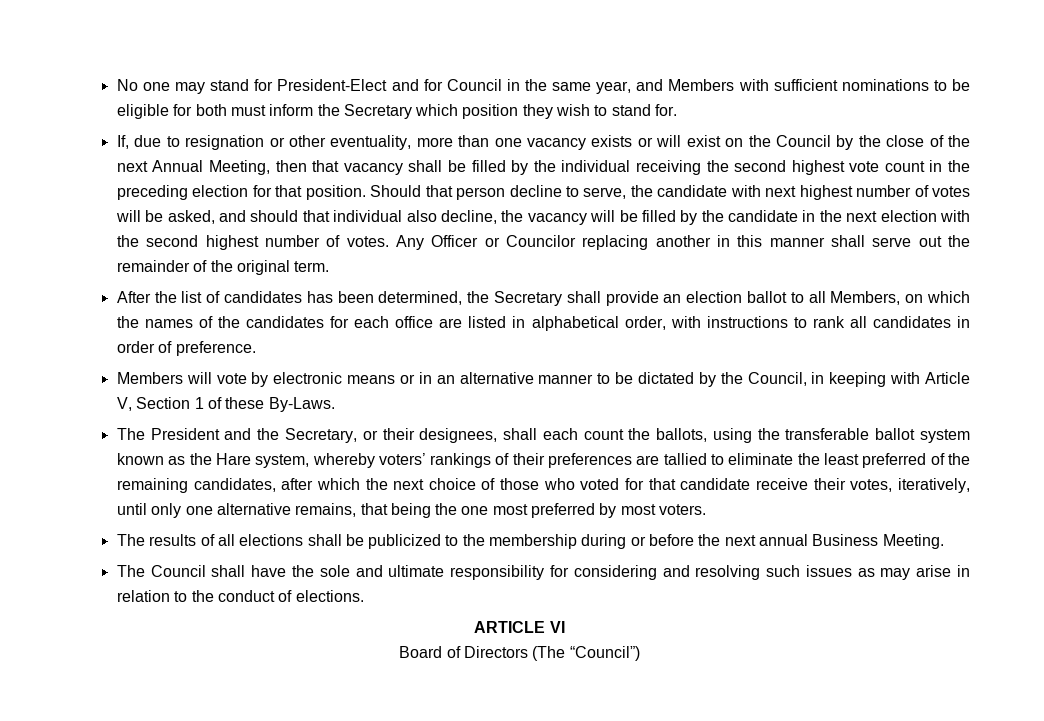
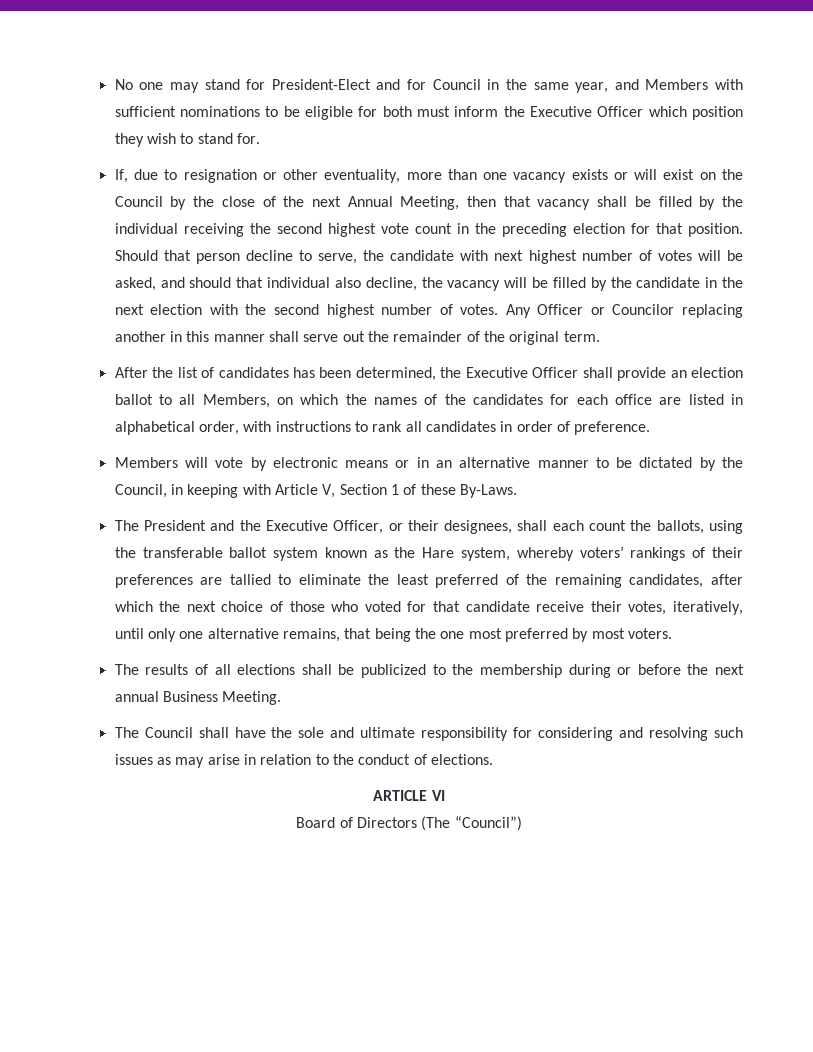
[343,104,412,119] Secretary -> [530,106,644,117] Executive Officer
[494,291,563,306] Secretary -> [465,367,579,378] Executive Officer
[284,428,357,443] Secretary, -> [265,520,384,534] Executive Officer,

